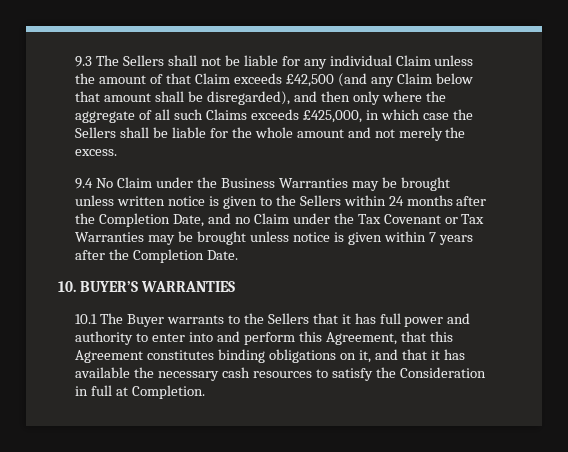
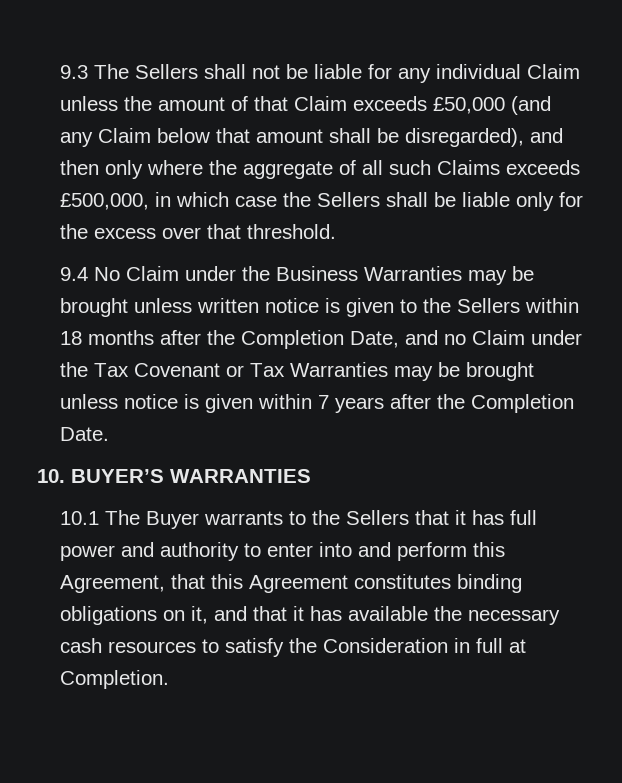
[285,74,334,87] £42,500 -> [433,97,506,114] £50,000
[302,110,362,123] £425,000, -> [60,193,150,210] £500,000,
(207, 132) none -> [516,192,555,211] only
[254,127,466,141] [75,149,118,156] whole amount and not merely the excess. -> [94,224,337,239] excess over that threshold.
[388,196,404,206] 24 -> [60,331,83,345] 18

